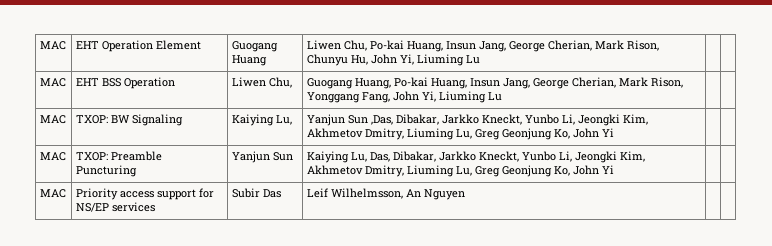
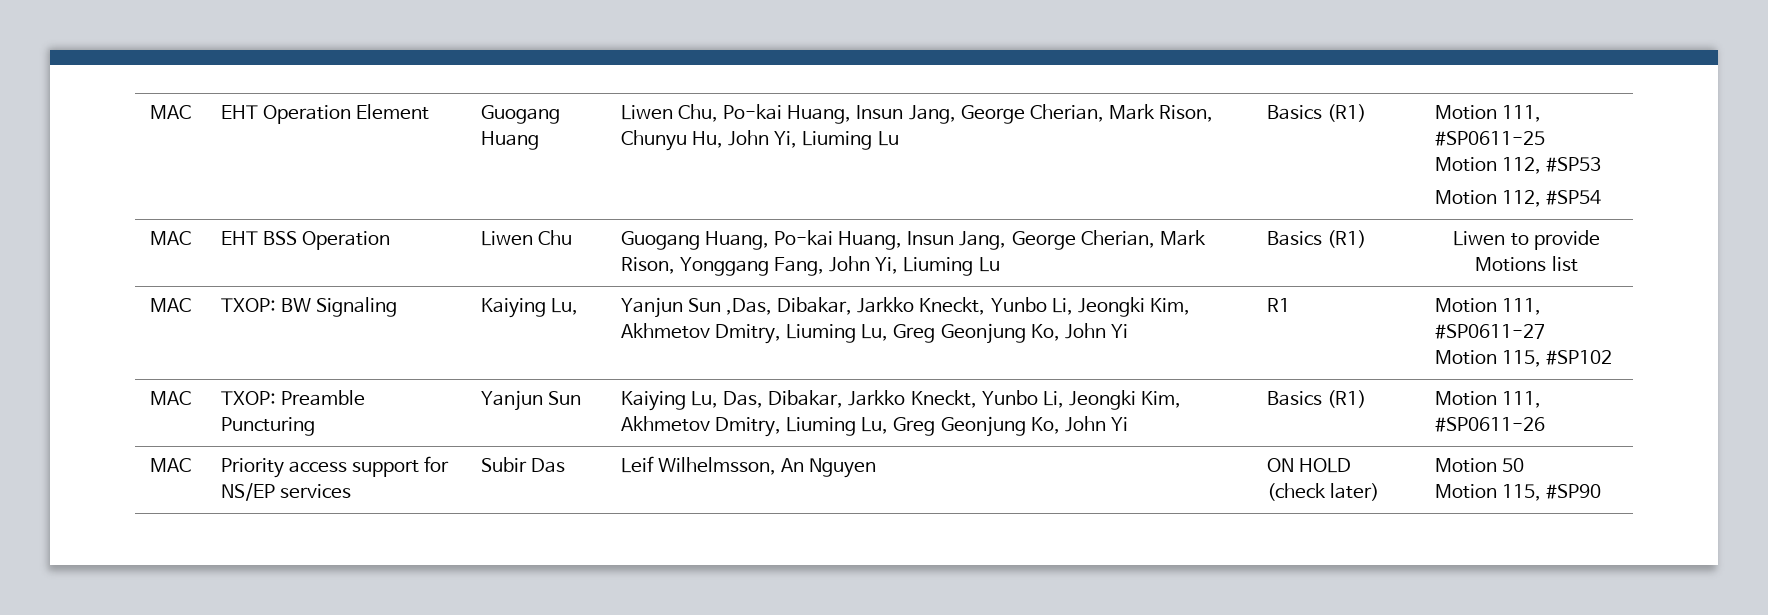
(480, 59) | -> [1266,104,1367,122] [1434,105,1542,122] [1434,131,1545,146] [1434,157,1602,174] [1434,190,1602,207] Basics (R1) | Motion 111, #SP0611-25 // Motion 112, #SP53 // Motion 112, #SP54
[268,77,292,88] Chu, -> [538,230,573,245] Chu
(502, 96) | -> [1266,230,1367,248] [1453,230,1600,250] [1475,256,1578,272] Basics (R1) | Liwen to provide Motions list
(614, 132) | -> [1266,298,1290,312] [1434,298,1542,315] [1434,324,1545,339] [1434,350,1613,367] R1 | Motion 111, #SP0611-27 // Motion 115, #SP102
(614, 169) | -> [1266,390,1367,408] [1434,391,1542,408] [1434,417,1545,432] Basics (R1) | Motion 111, #SP0611-26
(465, 194) | -> [1266,458,1352,473] [1266,483,1380,501] [1434,458,1525,473] [1434,484,1602,501] ON HOLD (check later) | Motion 50 // Motion 115, #SP90

